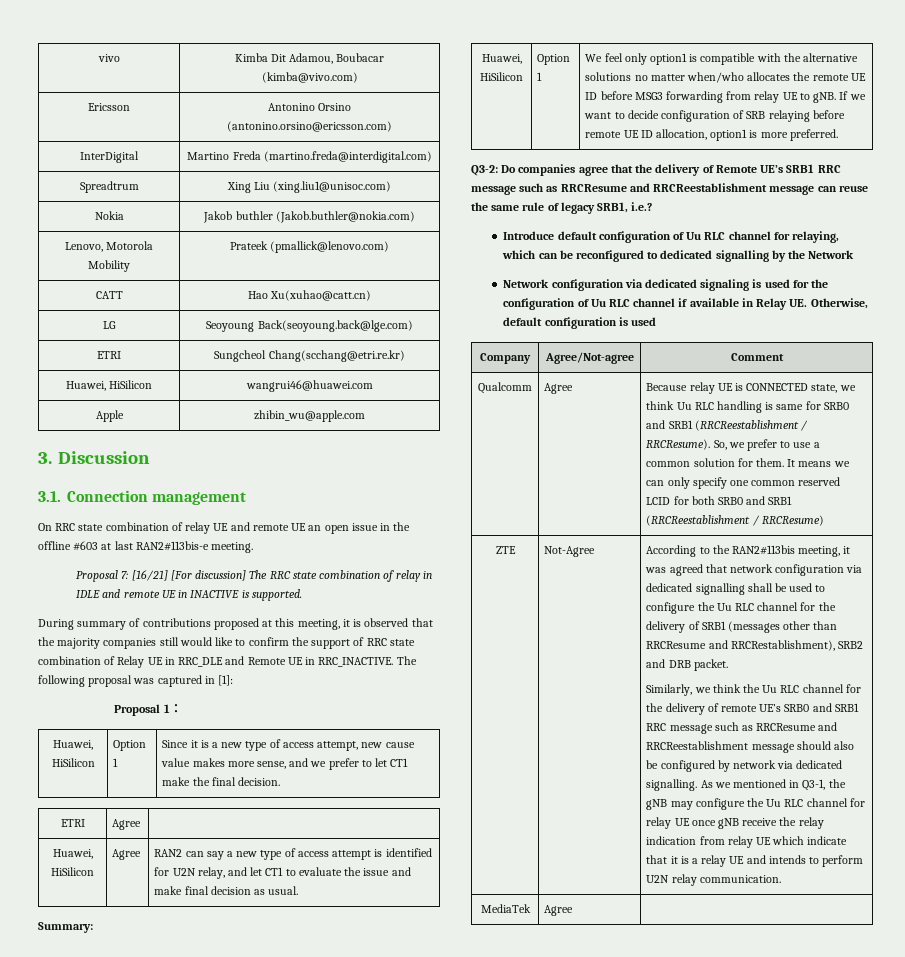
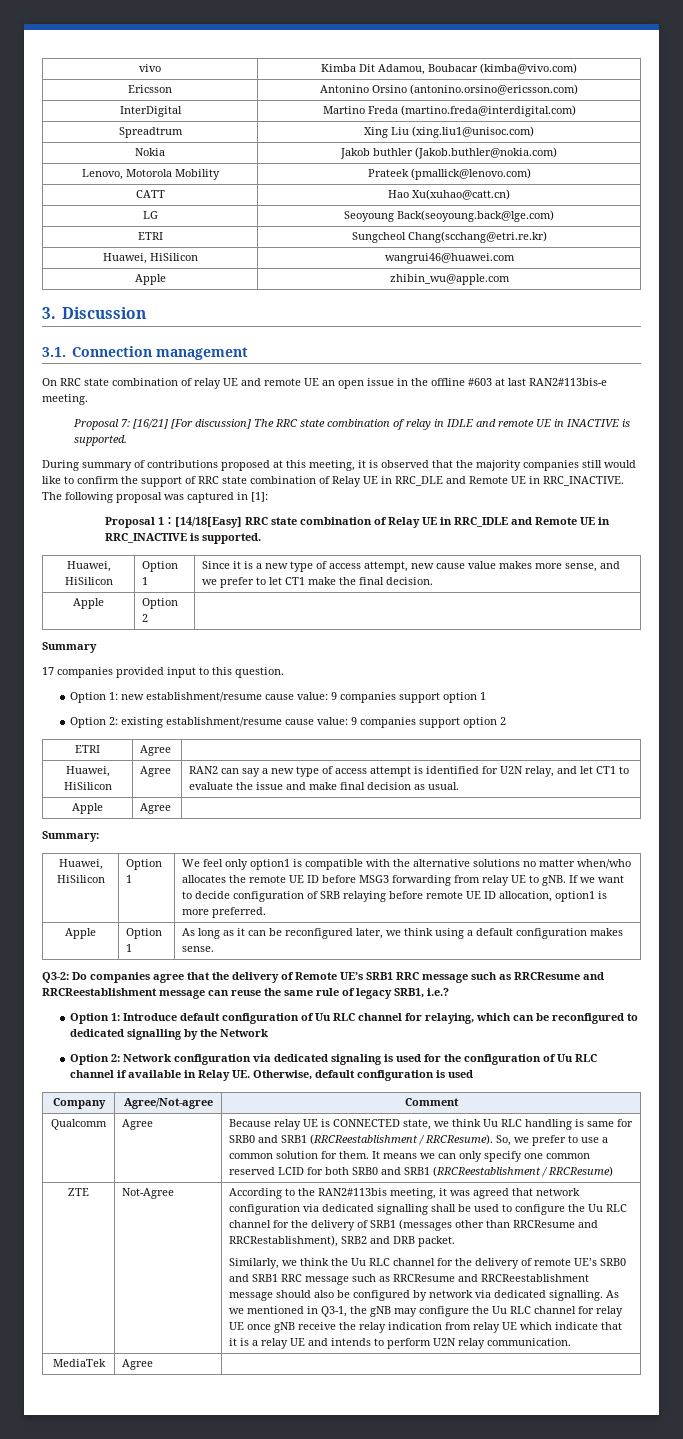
(182, 708) none -> [175,517,611,528] [105,533,262,544] [14/18[Easy] RRC state combination of Relay UE in RRC_IDLE and Remote UE in RRC_INACTIVE is supported.
(280, 781) none -> [73,598,104,609] [142,598,179,609] [142,614,149,622] [42,642,97,653] [42,667,284,678] [69,692,486,703] [69,717,506,728] // Apple | Option 2 | // Summary // 17 companies provided input to this question. // Option 1: new establishment/resume cause value: 9 companies support option 1 // Option 2: existing establishment/resume cause value: 9 companies support option 2
(299, 890) none -> [72,803,103,814] [140,803,172,814] // Apple | Agree |
(838, 135) none -> [65,928,96,939] [126,928,163,939] [126,944,133,952] [182,928,624,939] [182,946,215,952] // Apple | Option 1 | As long as it can be reconfigured later, we think using a default configuration makes sense.
(653, 206) none -> [69,1013,120,1024] Option 1:
(855, 254) none -> [69,1054,120,1065] Option 2:

